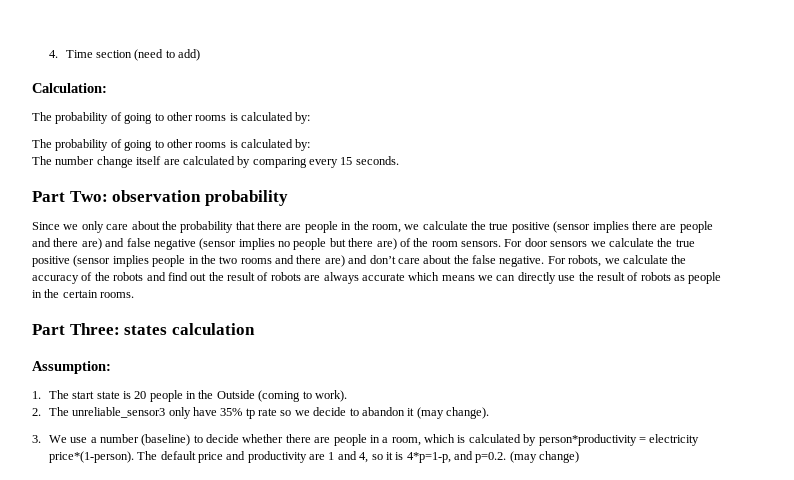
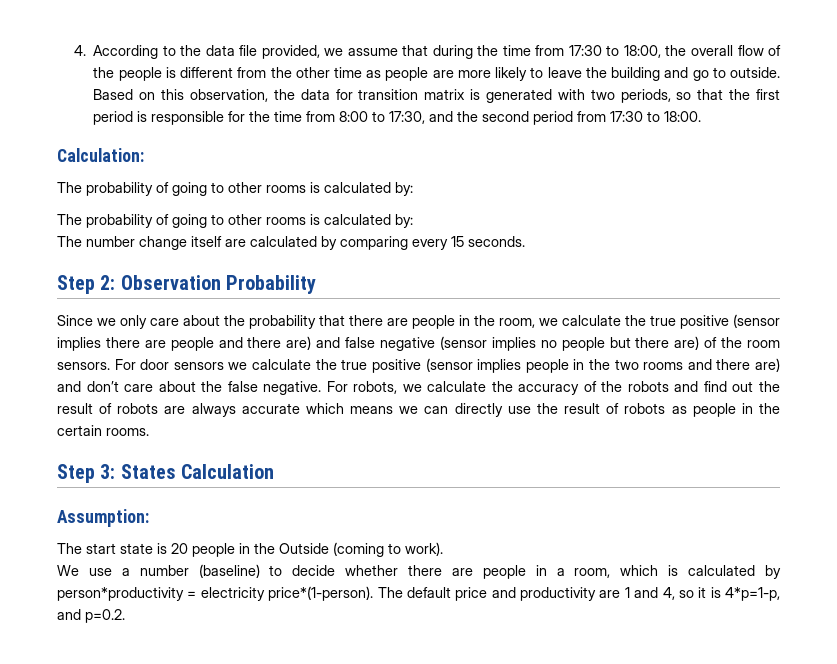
[65,49,201,61] Time section (need to add) -> [93,45,781,59] [93,67,780,81] [93,89,781,103] [93,111,702,125] According to the data file provided, we assume that during the time from 17:30 to 18:00, the overall flow of the people is different from the other time as people are more likely to leave the building and go to outside. Based on this observation, the data for transition matrix is generated with two periods, so that the first period is responsible for the time from 8:00 to 17:30, and the second period from 17:30 to 18:00.
[32,190,288,206] Part Two: observation probability -> [57,275,317,294] Step 2: Observation Probability
[32,323,255,335] Part Three: states calculation -> [57,464,275,483] Step 3: States Calculation
[32,391,41,399] 1. -> (149, 518) none
[32,407,490,419] [32,435,41,443] 2. The unreliable_sensor3 only have 35% tp rate so we decide to abandon it (may change). // 3. -> (443, 549) none
[509,451,580,463] (may change) -> (125, 616) none

